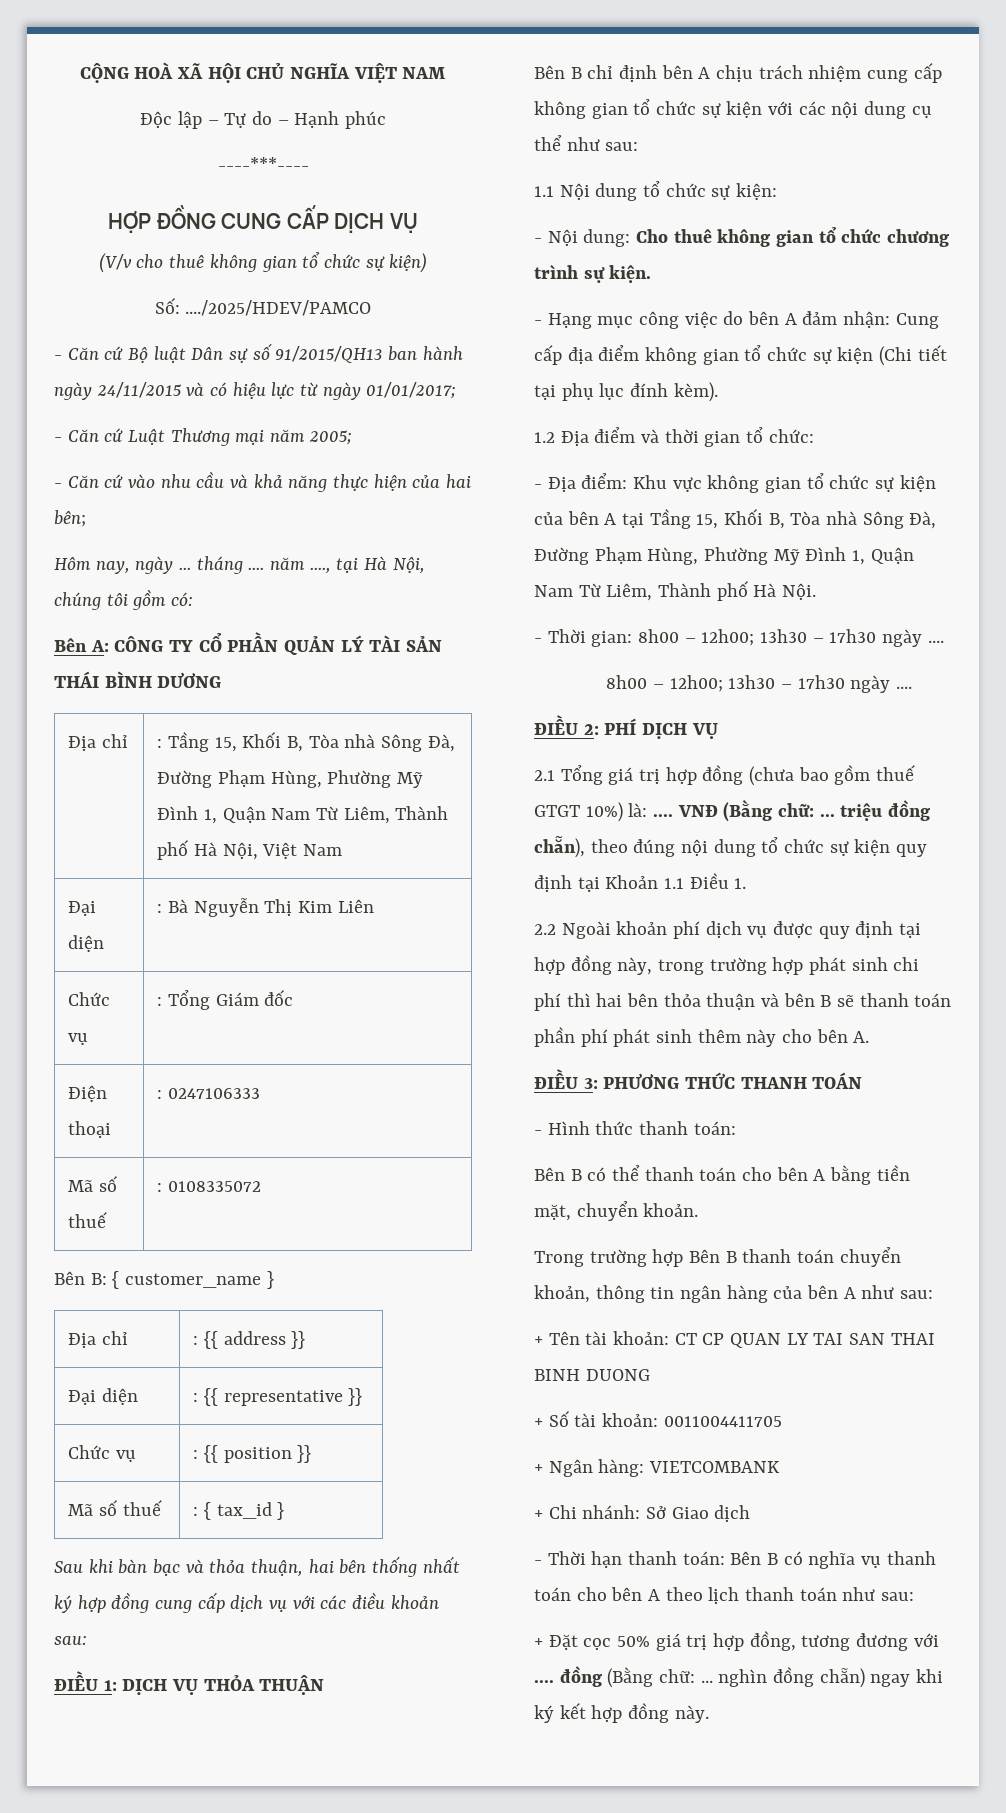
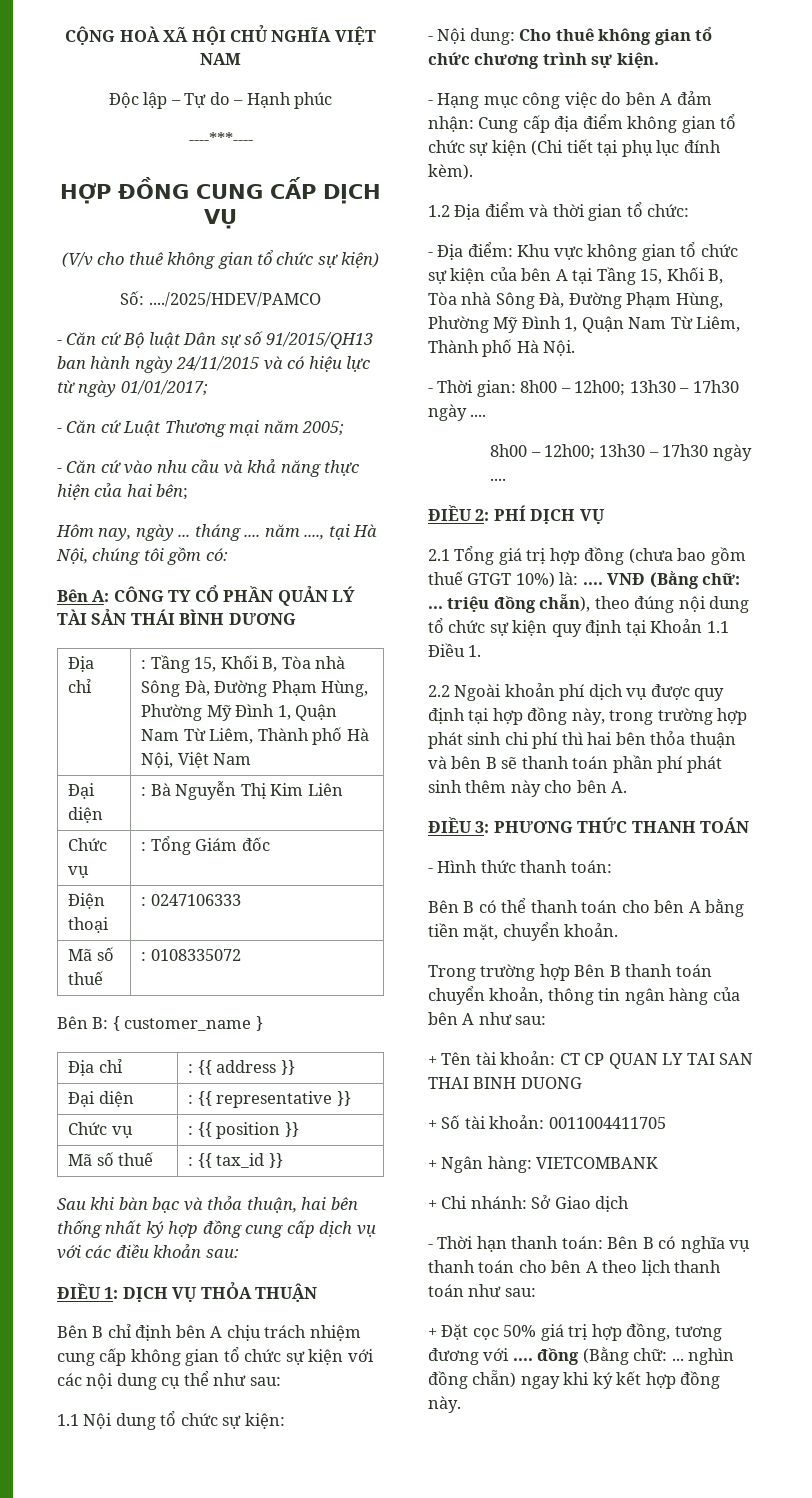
[203,1502,285,1520] { tax_id } -> [197,1153,283,1168] {{ tax_id }}

